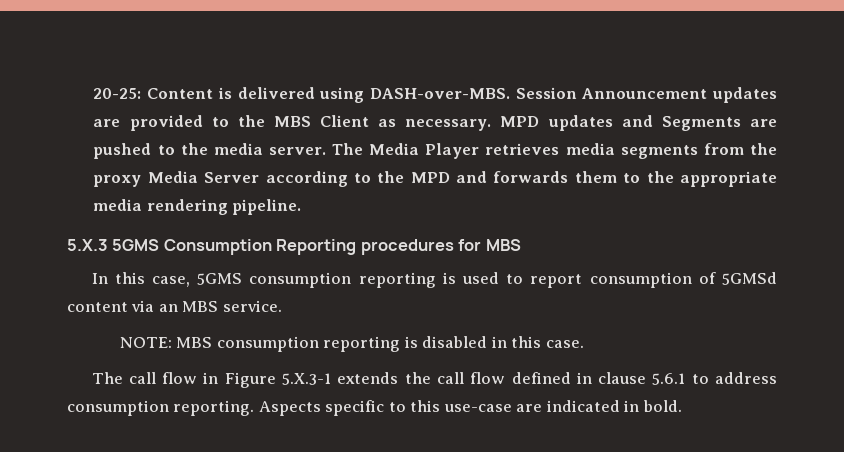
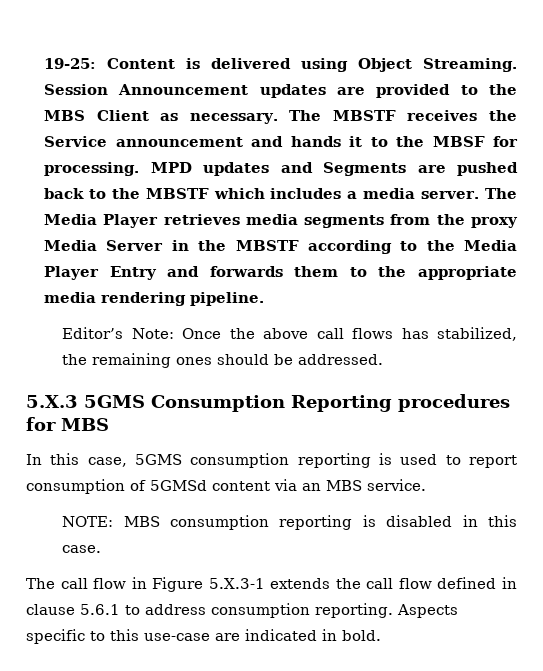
[93,88,142,99] 20-25: -> [44,58,97,69] 19-25:
[369,88,510,99] DASH-over-MBS. -> [358,58,517,72] Object Streaming.
(492, 125) none -> [289,110,517,121] [44,136,518,147] [44,162,140,176] The MBSTF receives the Service announcement and hands it to the MBSF for processing.
[157,143,208,155] to the -> [44,188,358,199] back to the MBSTF which includes a
[265,171,450,187] according to the MPD -> [171,240,517,254] [44,266,157,280] in the MBSTF according to the Media Player Entry
(302, 207) none -> [62,327,517,341] [62,353,384,368] // Editor’s Note: Once the above call flows has stabilized, the remaining ones should be addressed.

